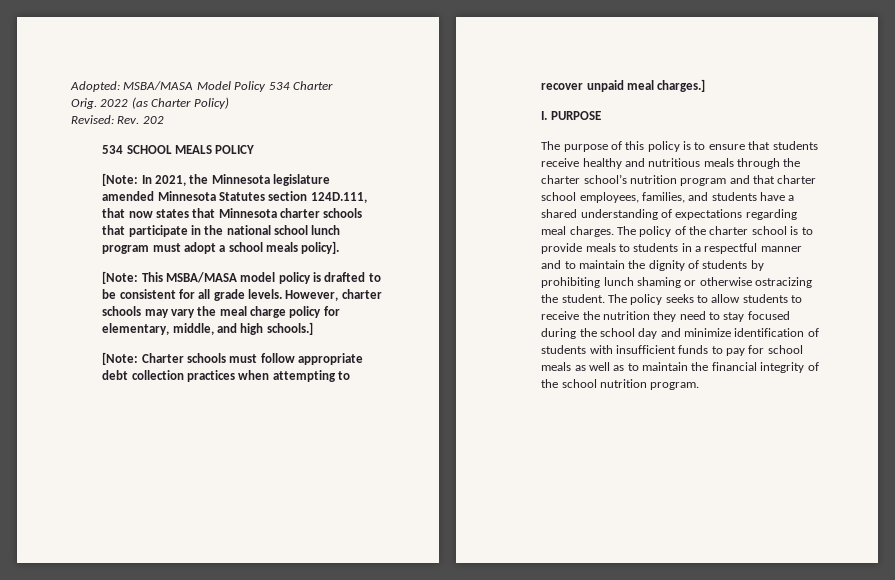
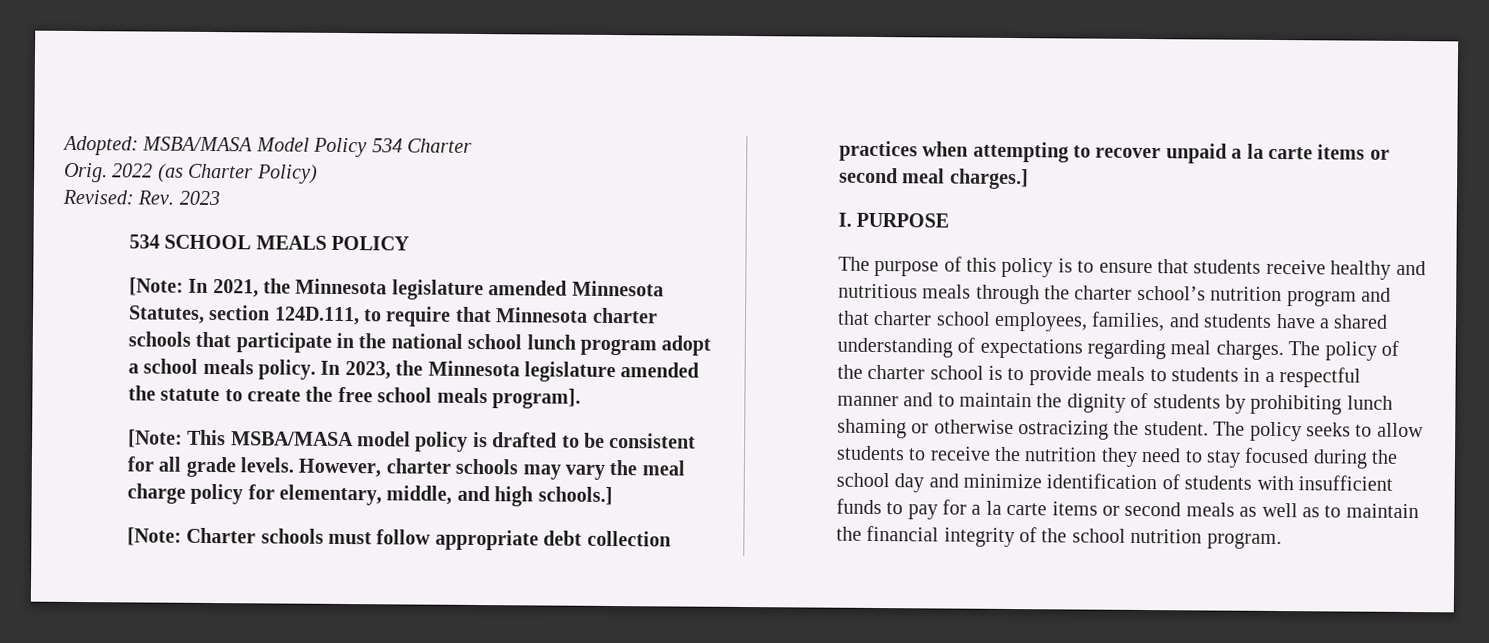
[142,116,164,124] 202 -> [178,190,220,206] 2023
[218,192,265,201] Statutes -> [127,305,205,324] Statutes,
[102,208,189,218] that now states -> [362,306,452,327] to require
[152,243,181,252] must -> (657, 347) none
[301,241,340,254] policy]. -> [257,359,700,383] [127,385,581,409] policy. In 2023, the Minnesota legislature amended the statute to create the free school meals program].
(624, 86) none -> [1231,143,1390,160] [838,167,898,184] a la carte items or second
[767,345,803,354] school -> [971,500,1182,517] a la carte items or second

